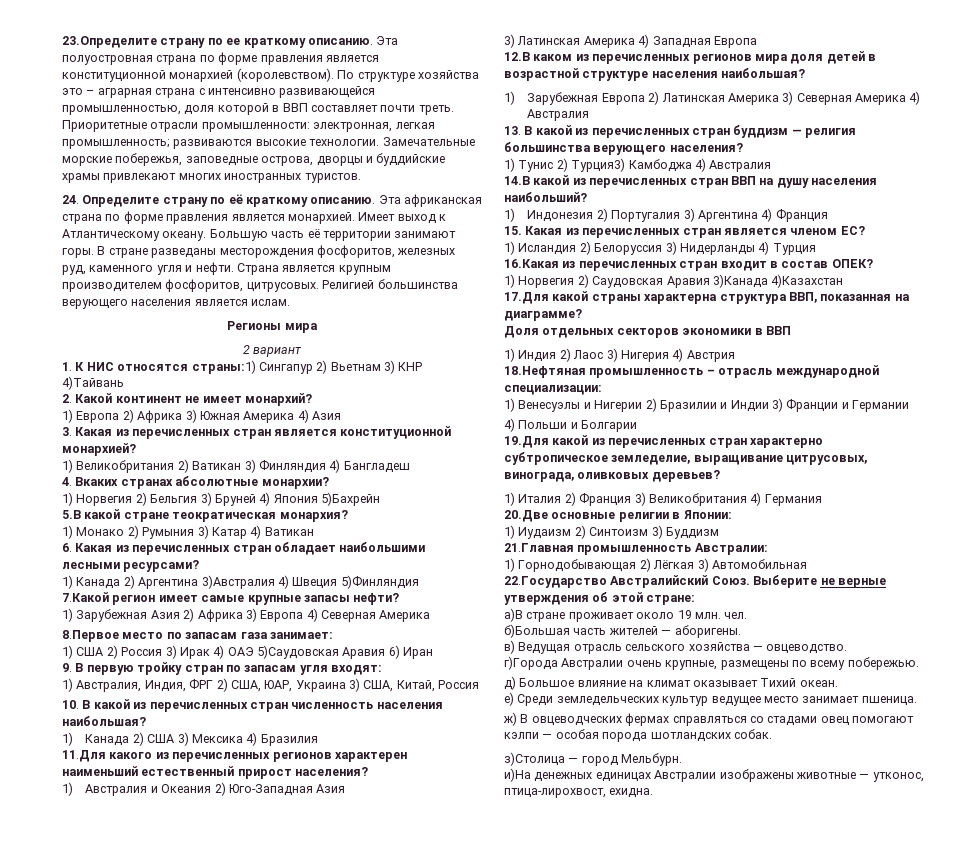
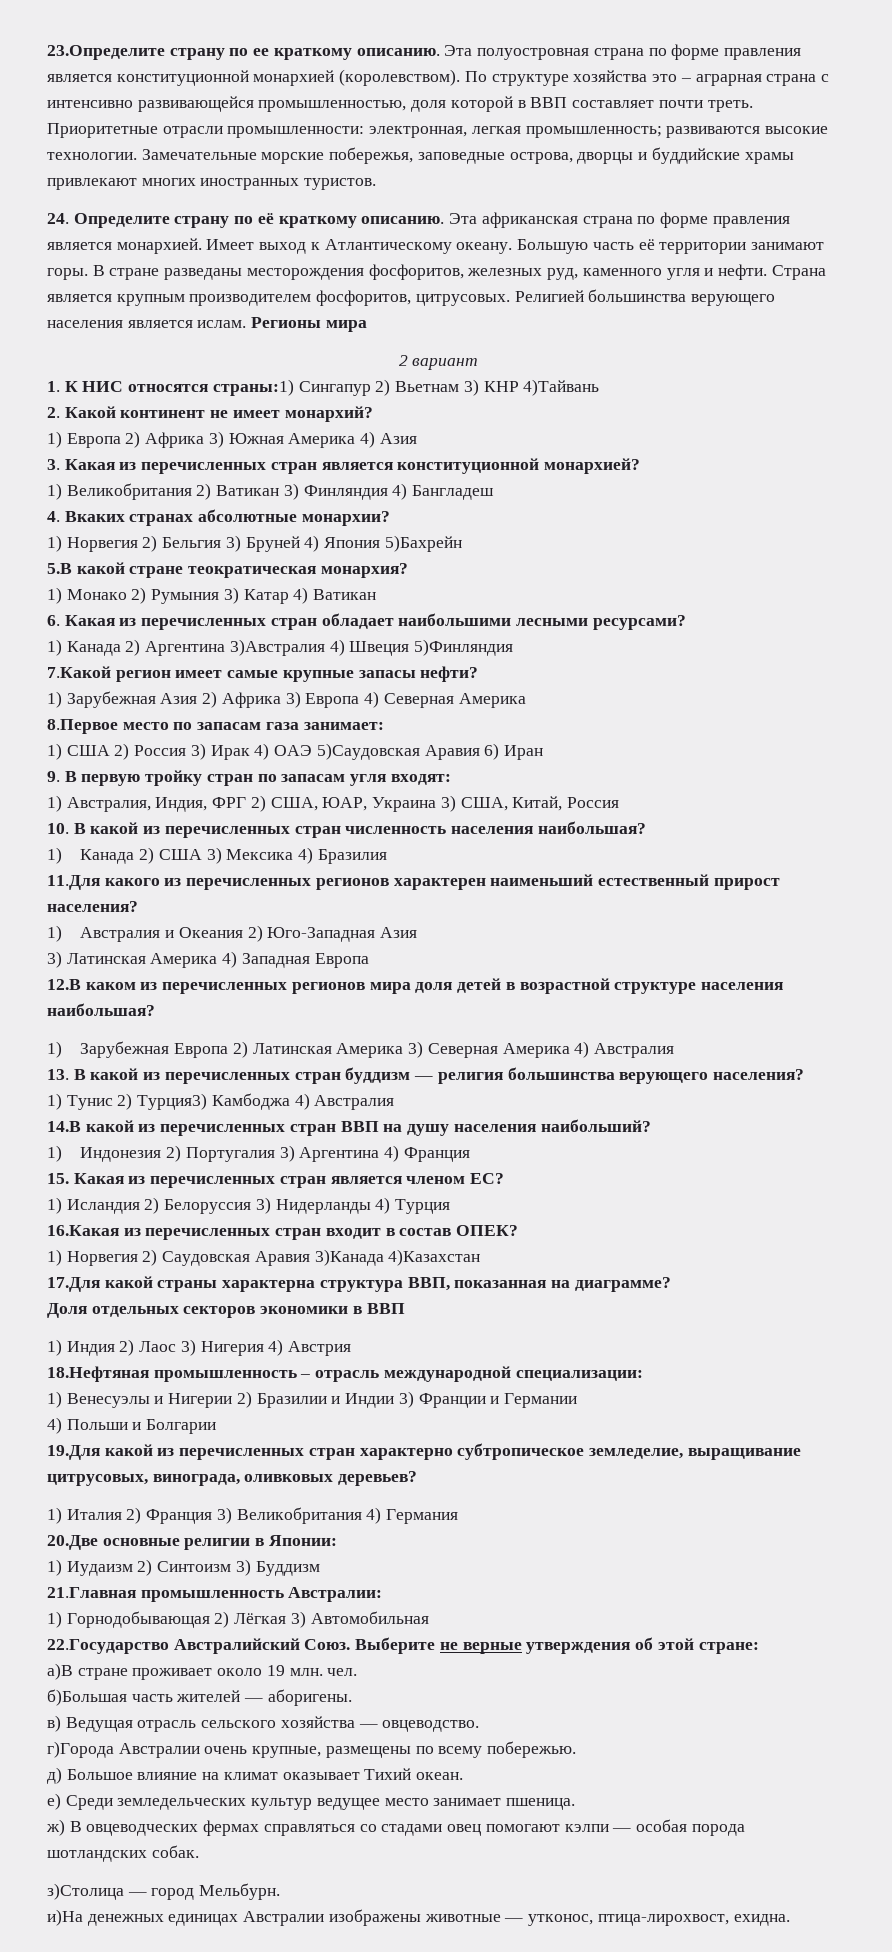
(291, 302) // -> (247, 324) none

